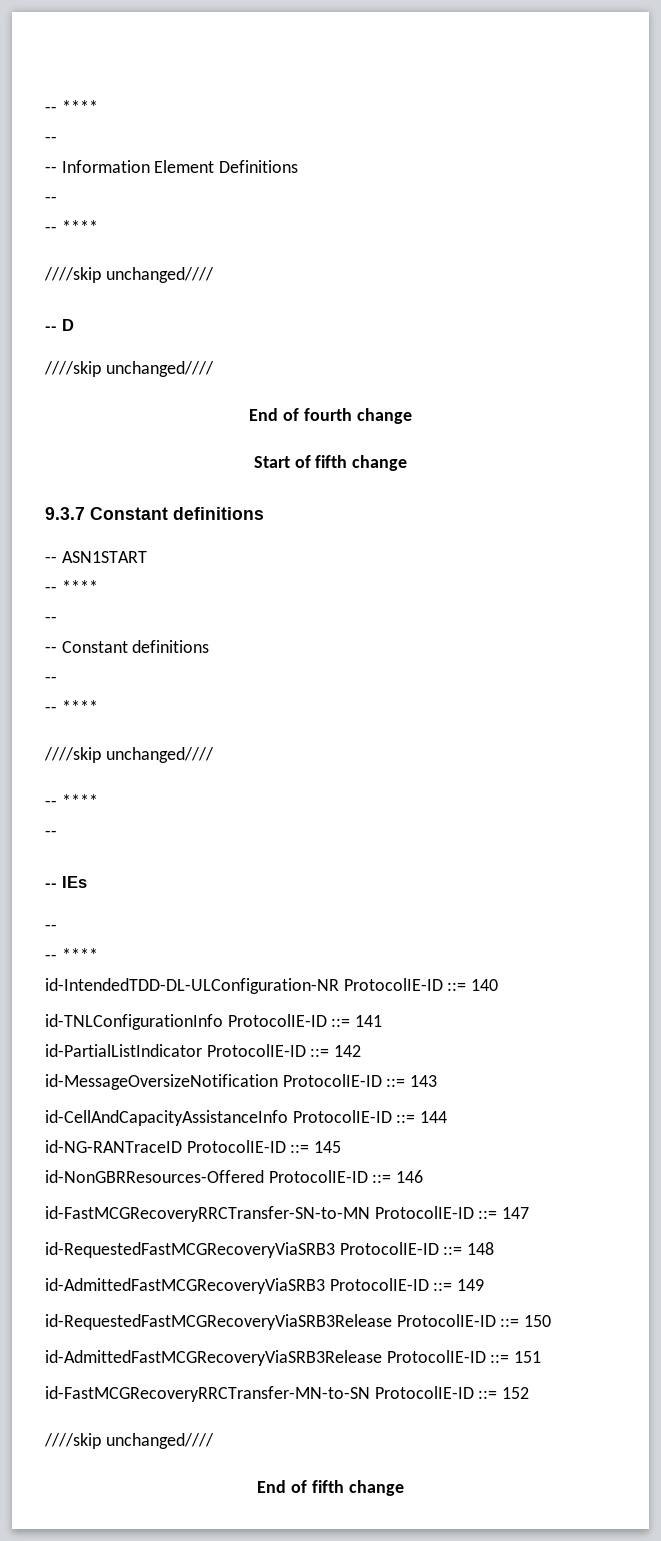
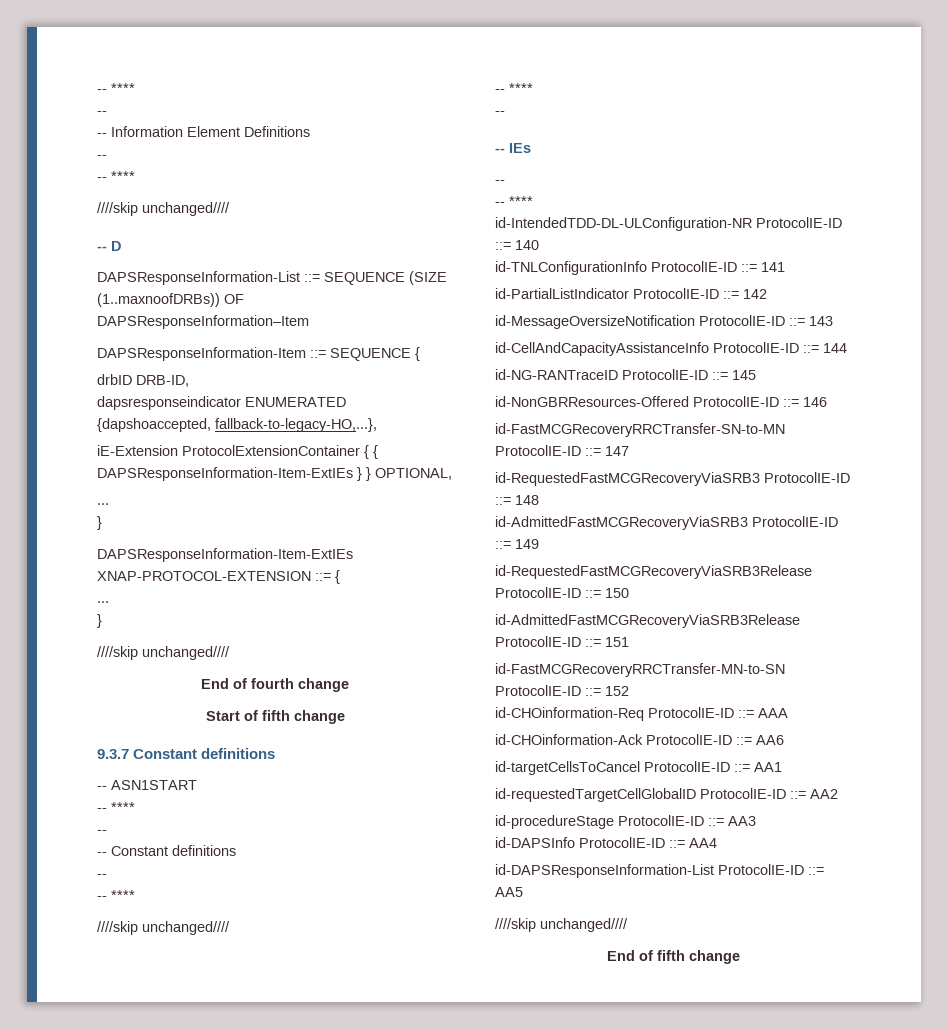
(74, 325) none -> [97,271,447,285] [97,293,244,307] [97,315,309,329] [97,347,420,361] [97,374,189,387] [97,396,346,410] [97,418,377,432] [97,445,378,459] [97,467,452,481] [97,503,109,505] [97,516,102,530] [97,548,353,562] [97,570,340,584] [97,601,109,603] [97,614,102,628] // DAPSResponseInformation-List ::= SEQUENCE (SIZE (1..maxnoofDRBs)) OF DAPSResponseInformation–Item // DAPSResponseInformation-Item ::= SEQUENCE { // drbID DRB-ID, // dapsresponseindicator ENUMERATED {dapshoaccepted, fallback-to-legacy-HO,...}, // iE-Extension ProtocolExtensionContainer { { DAPSResponseInformation-Item-ExtIEs } } OPTIONAL, // ... // } // DAPSResponseInformation-Item-ExtIEs XNAP-PROTOCOL-EXTENSION ::= { // ... // }
(530, 1393) none -> [495,707,788,721] [495,734,784,745] [495,761,782,775] [495,788,838,802] [495,815,756,829] [495,837,717,848] [495,864,824,878] [495,887,523,897] // id-CHOinformation-Req ProtocolIE-ID ::= AAA // id-CHOinformation-Ack ProtocolIE-ID ::= AA6 // id-targetCellsToCancel ProtocolIE-ID ::= AA1 // id-requestedTargetCellGlobalID ProtocolIE-ID ::= AA2 // id-procedureStage ProtocolIE-ID ::= AA3 // id-DAPSInfo ProtocolIE-ID ::= AA4 // id-DAPSResponseInformation-List ProtocolIE-ID ::= AA5

